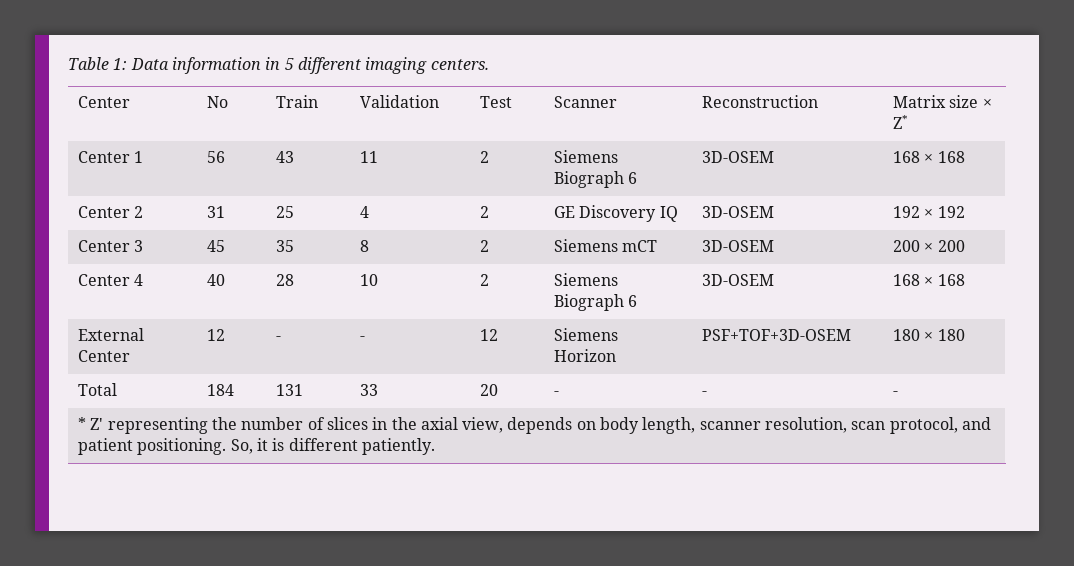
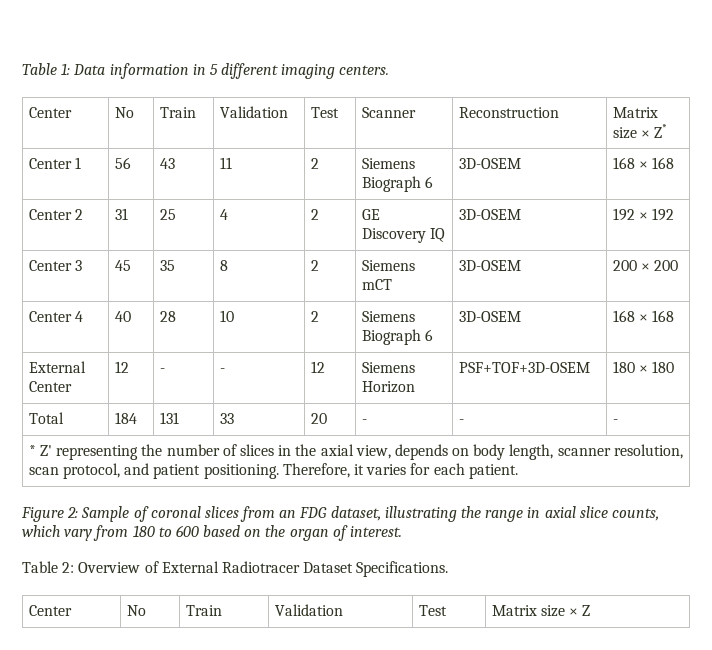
[230,438,435,455] So, it is different patiently. -> [282,463,518,479] [21,506,659,522] [22,525,403,541] [22,561,449,577] [28,605,72,616] [126,605,146,616] [185,605,222,616] [274,604,343,616] [418,605,447,616] [491,605,591,617] Therefore, it varies for each patient. // Figure 2: Sample of coronal slices from an FDG dataset, illustrating the range in axial slice counts, which vary from 180 to 600 based on the organ of interest. // Table 2: Overview of External Radiotracer Dataset Specifications. // Center | No | Train | Validation | Test | Matrix size × Z

